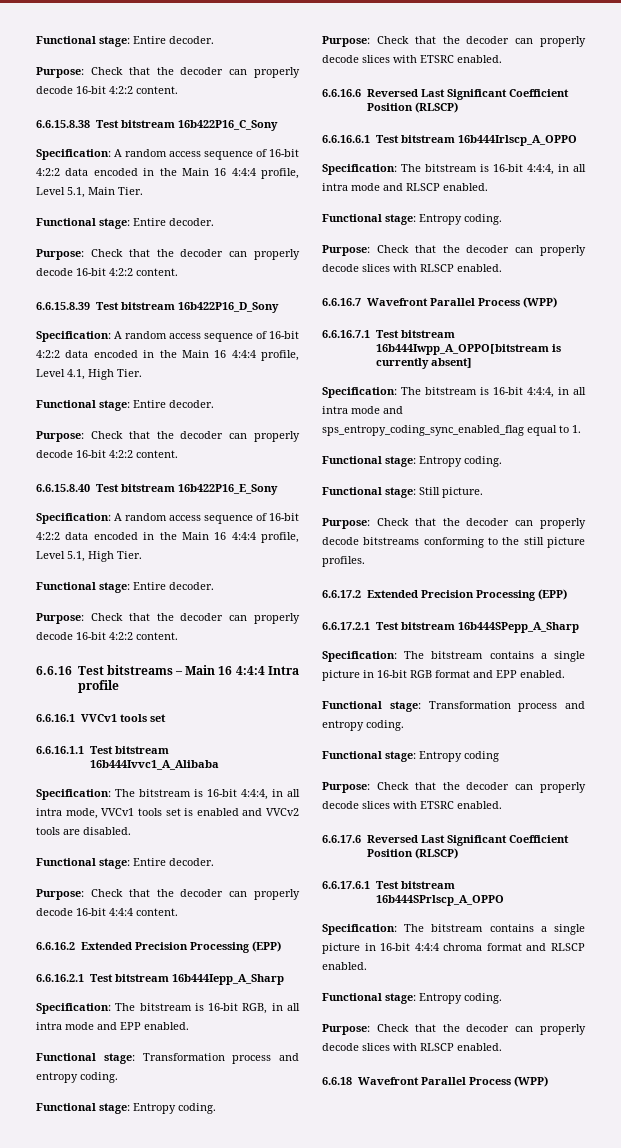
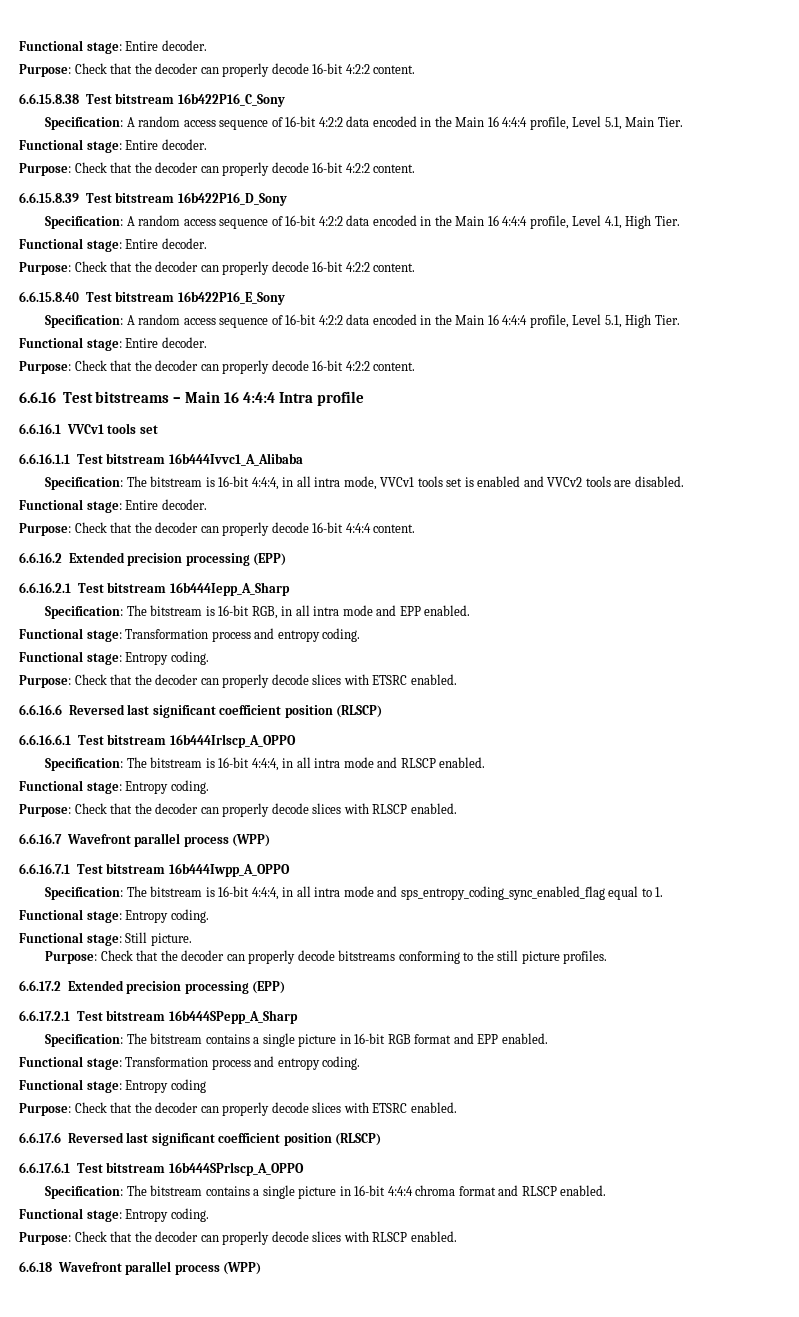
[134,942,250,953] Precision Processing -> [127,553,250,566] precision processing
[420,89,569,100] [366,103,413,111] Last Significant Coefficient Position -> [127,704,333,718] last significant coefficient position
[429,298,520,306] Parallel Process -> [134,833,229,847] parallel process
[375,344,561,355] [375,358,472,369] 16b444Iwpp_A_OPPO[bitstream is currently absent] -> [168,863,290,877] 16b444Iwpp_A_OPPO
[420,590,536,601] Precision Processing -> [126,981,249,994] precision processing
[420,835,569,846] [366,849,413,857] Last Significant Coefficient Position -> [126,1132,332,1146] last significant coefficient position
[420,1077,511,1085] Parallel Process -> [125,1261,220,1275] parallel process

